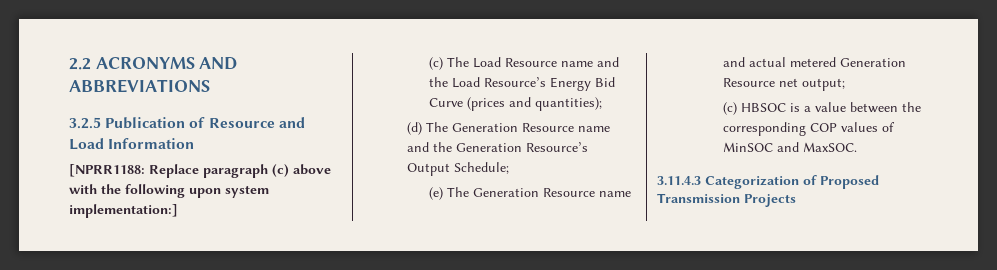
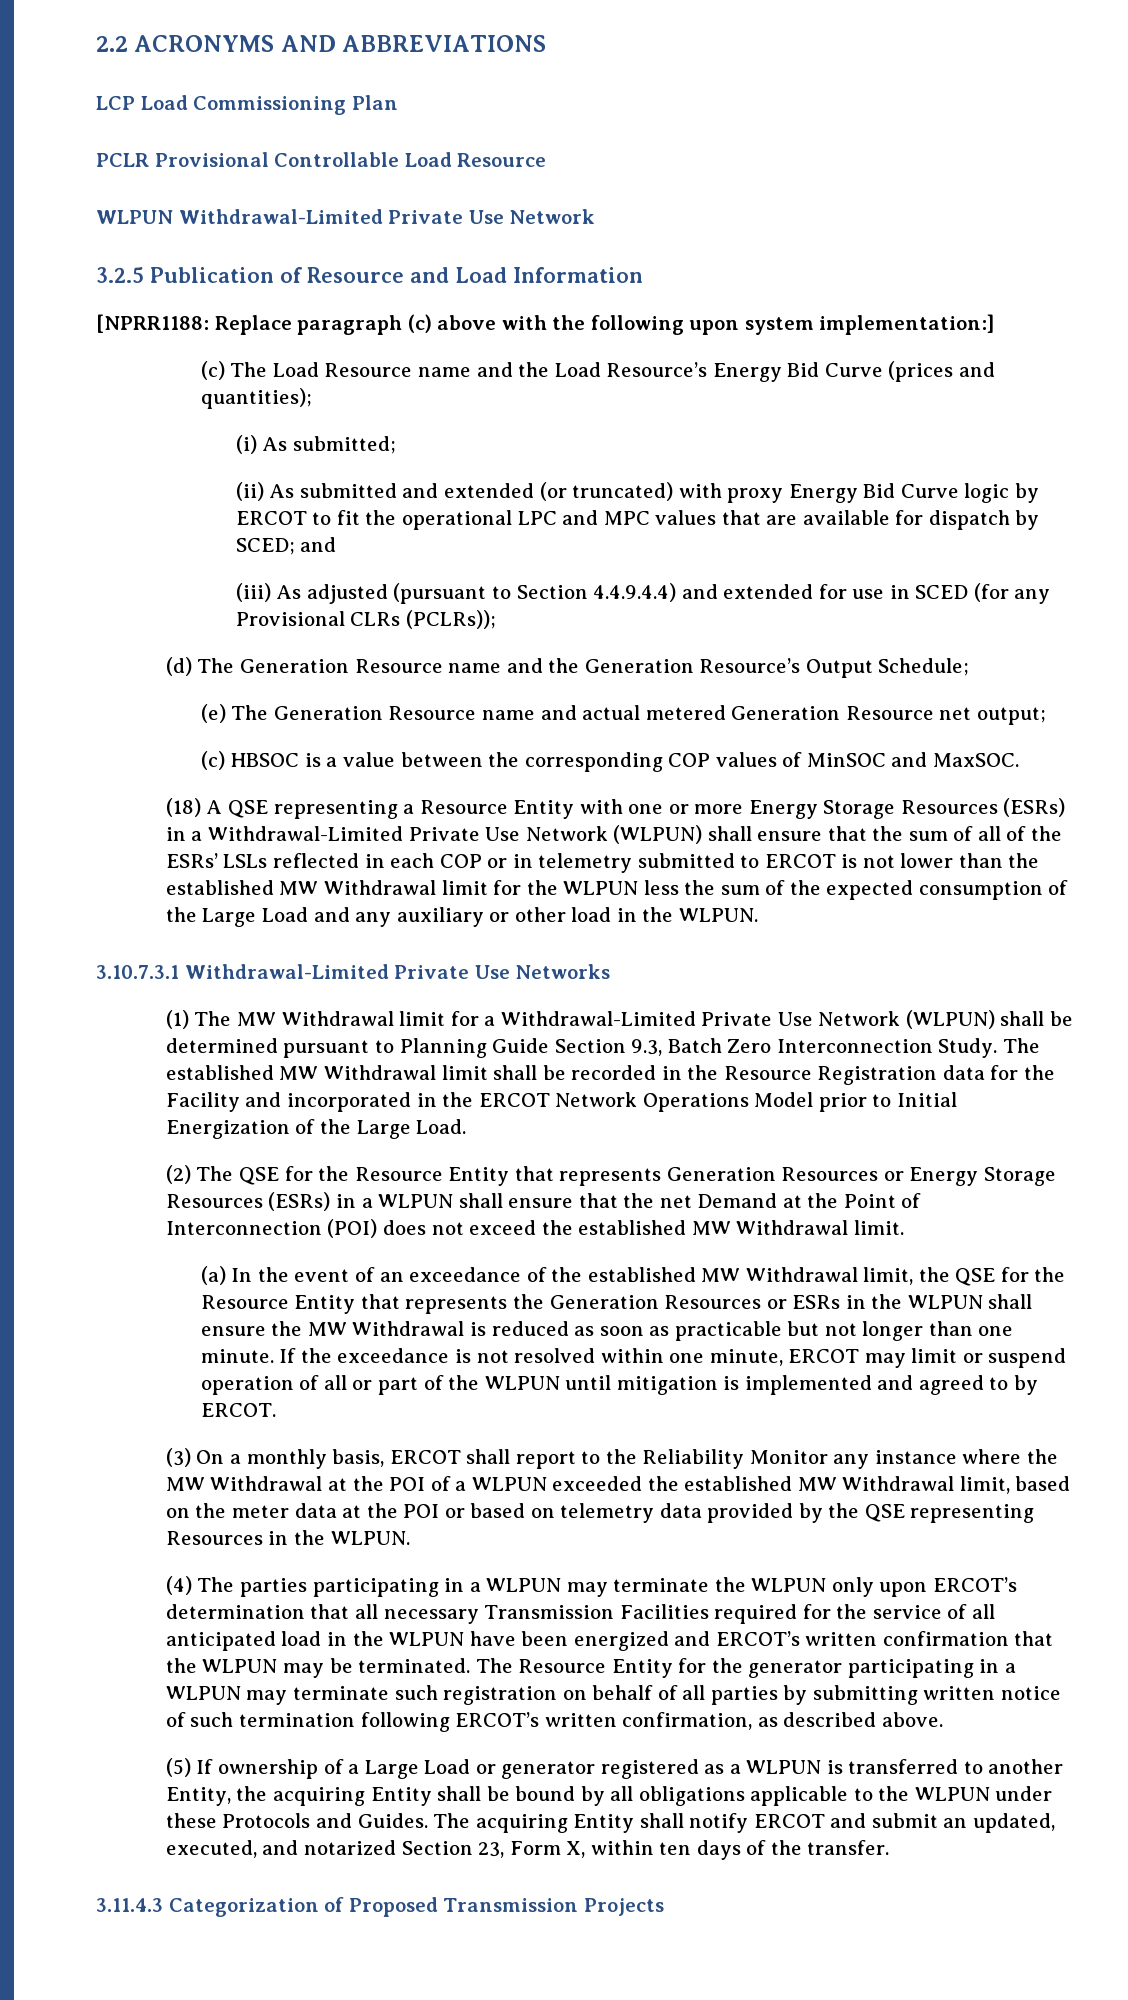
(210, 86) none -> [96,95,398,115] [96,152,547,167] [96,209,596,224] // LCP Load Commissioning Plan // PCLR Provisional Controllable Load Resource // WLPUN Withdrawal-Limited Private Use Network
(603, 104) none -> [235,435,396,454] [235,482,1039,503] [235,510,1040,530] [235,537,337,555] [235,583,1051,604] [235,610,496,629] // (i) As submitted; // (ii) As submitted and extended (or truncated) with proxy Energy Bid Curve logic by ERCOT to fit the operational LPC and MPC values that are available for dispatch by SCED; and // (iii) As adjusted (pursuant to Section 4.4.9.4.4) and extended for use in SCED (for any Provisional CLRs (PCLRs));
(858, 147) none -> [165,798,1066,819] [165,825,1062,844] [165,853,1040,873] [165,880,1069,900] [165,907,758,927] [96,964,611,979] [165,1010,1073,1029] [165,1038,1040,1058] [165,1065,1055,1085] [165,1092,957,1112] [165,1119,467,1139] [165,1165,1056,1186] [165,1192,922,1211] [165,1219,904,1238] [200,1266,1066,1286] [200,1294,1033,1314] [200,1321,1014,1341] [200,1348,1067,1368] [200,1375,1038,1395] [200,1403,276,1417] [165,1448,1058,1469] [165,1476,1071,1494] [165,1503,1035,1523] [165,1530,410,1545] [165,1576,1017,1597] [165,1604,995,1624] [165,1631,1054,1651] [165,1658,1016,1678] [165,1685,1061,1705] [165,1712,943,1732] [165,1758,1064,1779] [165,1786,1053,1806] [165,1813,1055,1833] [165,1840,890,1860] // (18) A QSE representing a Resource Entity with one or more Energy Storage Resources (ESRs) in a Withdrawal-Limited Private Use Network (WLPUN) shall ensure that the sum of all of the ESRs’ LSLs reflected in each COP or in telemetry submitted to ERCOT is not lower than the established MW Withdrawal limit for the WLPUN less the sum of the expected consumption of the Large Load and any auxiliary or other load in the WLPUN. // 3.10.7.3.1 Withdrawal-Limited Private Use Networks // (1) The MW Withdrawal limit for a Withdrawal-Limited Private Use Network (WLPUN) shall be determined pursuant to Planning Guide Section 9.3, Batch Zero Interconnection Study. The established MW Withdrawal limit shall be recorded in the Resource Registration data for the Facility and incorporated in the ERCOT Network Operations Model prior to Initial Energization of the Large Load. // (2) The QSE for the Resource Entity that represents Generation Resources or Energy Storage Resources (ESRs) in a WLPUN shall ensure that the net Demand at the Point of Interconnection (POI) does not exceed the established MW Withdrawal limit. // (a) In the event of an exceedance of the established MW Withdrawal limit, the QSE for the Resource Entity that represents the Generation Resources or ESRs in the WLPUN shall ensure the MW Withdrawal is reduced as soon as practicable but not longer than one minute. If the exceedance is not resolved within one minute, ERCOT may limit or suspend operation of all or part of the WLPUN until mitigation is implemented and agreed to by ERCOT. // (3) On a monthly basis, ERCOT shall report to the Reliability Monitor any instance where the MW Withdrawal at the POI of a WLPUN exceeded the established MW Withdrawal limit, based on the meter data at the POI or based on telemetry data provided by the QSE representing Resources in the WLPUN. // (4) The parties participating in a WLPUN may terminate the WLPUN only upon ERCOT’s determination that all necessary Transmission Facilities required for the service of all anticipated load in the WLPUN have been energized and ERCOT’s written confirmation that the WLPUN may be terminated. The Resource Entity for the generator participating in a WLPUN may terminate such registration on behalf of all parties by submitting written notice of such termination following ERCOT’s written confirmation, as described above. // (5) If ownership of a Large Load or generator registered as a WLPUN is transferred to another Entity, the acquiring Entity shall be bound by all obligations applicable to the WLPUN under these Protocols and Guides. The acquiring Entity shall notify ERCOT and submit an updated, executed, and notarized Section 23, Form X, within ten days of the transfer.

